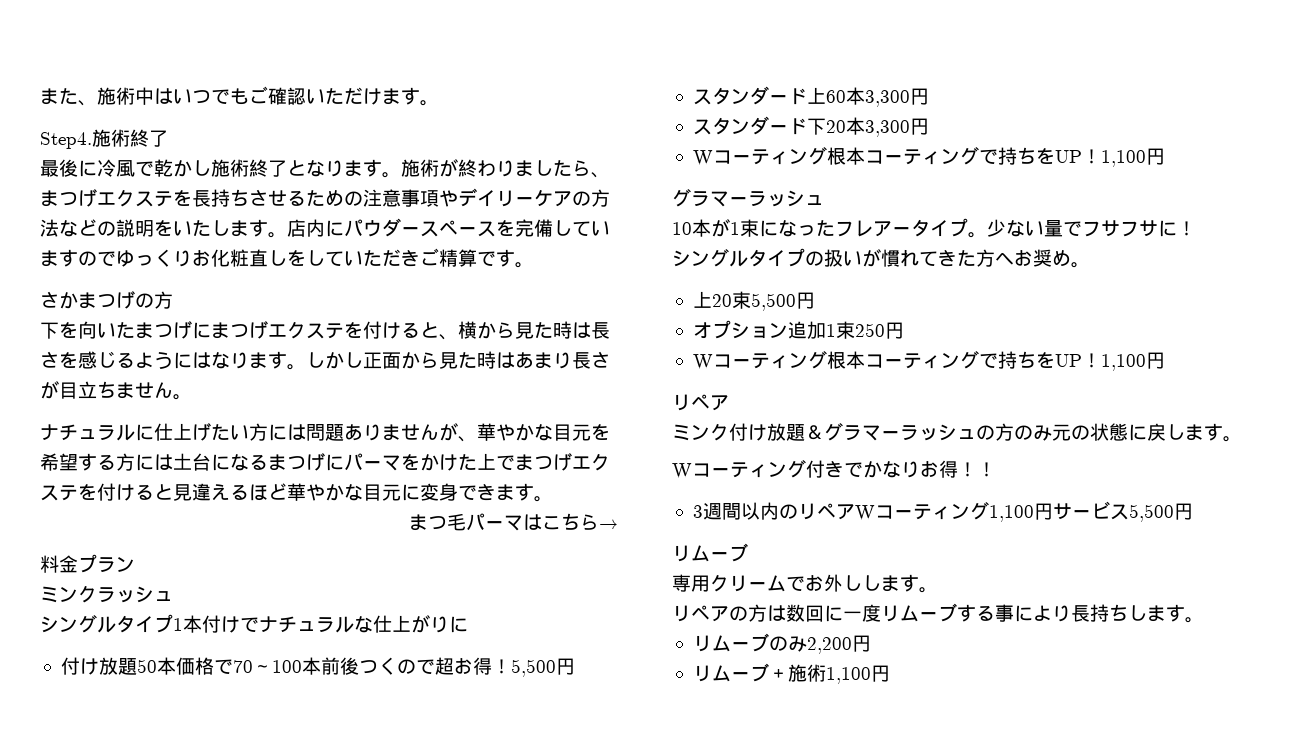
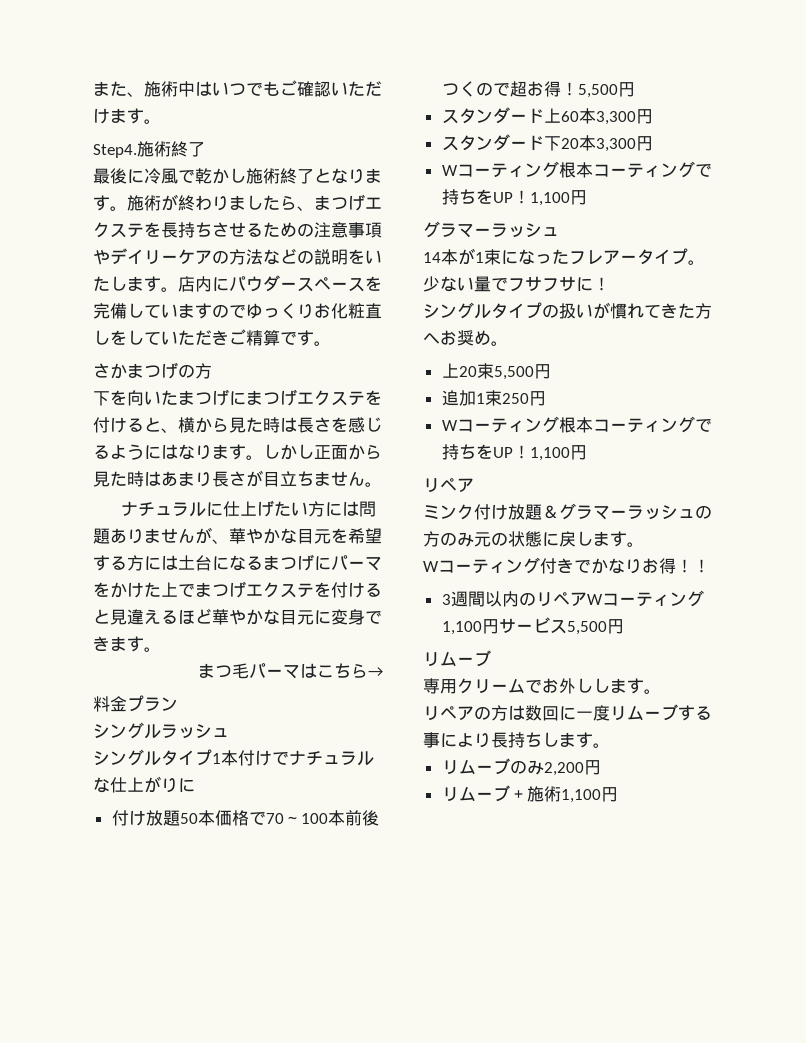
[40,585,97,603] ミンク -> [93,722,161,739] シングル
[672,222,692,235] 10 -> [423,252,441,263] 14
[692,320,788,339] オプション -> (551, 371) none

